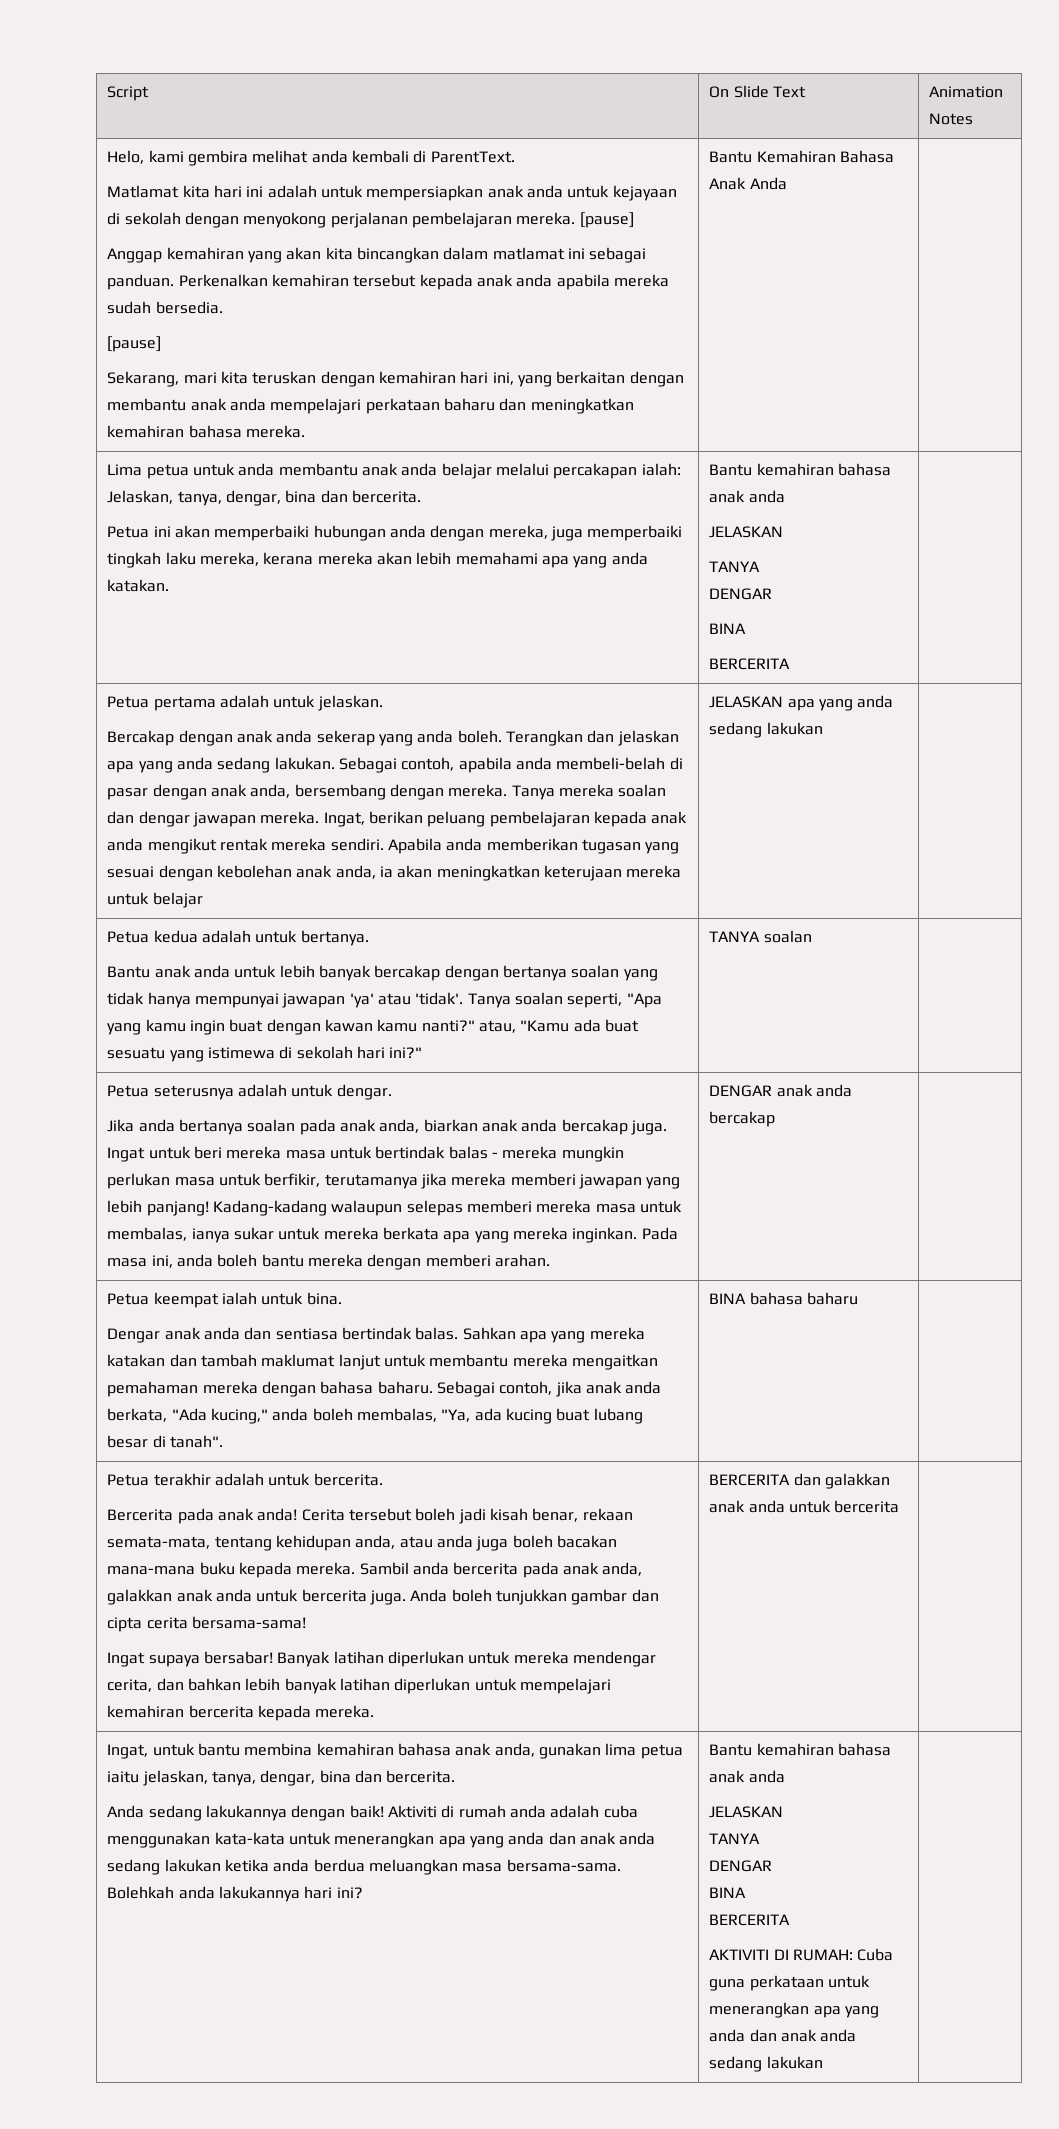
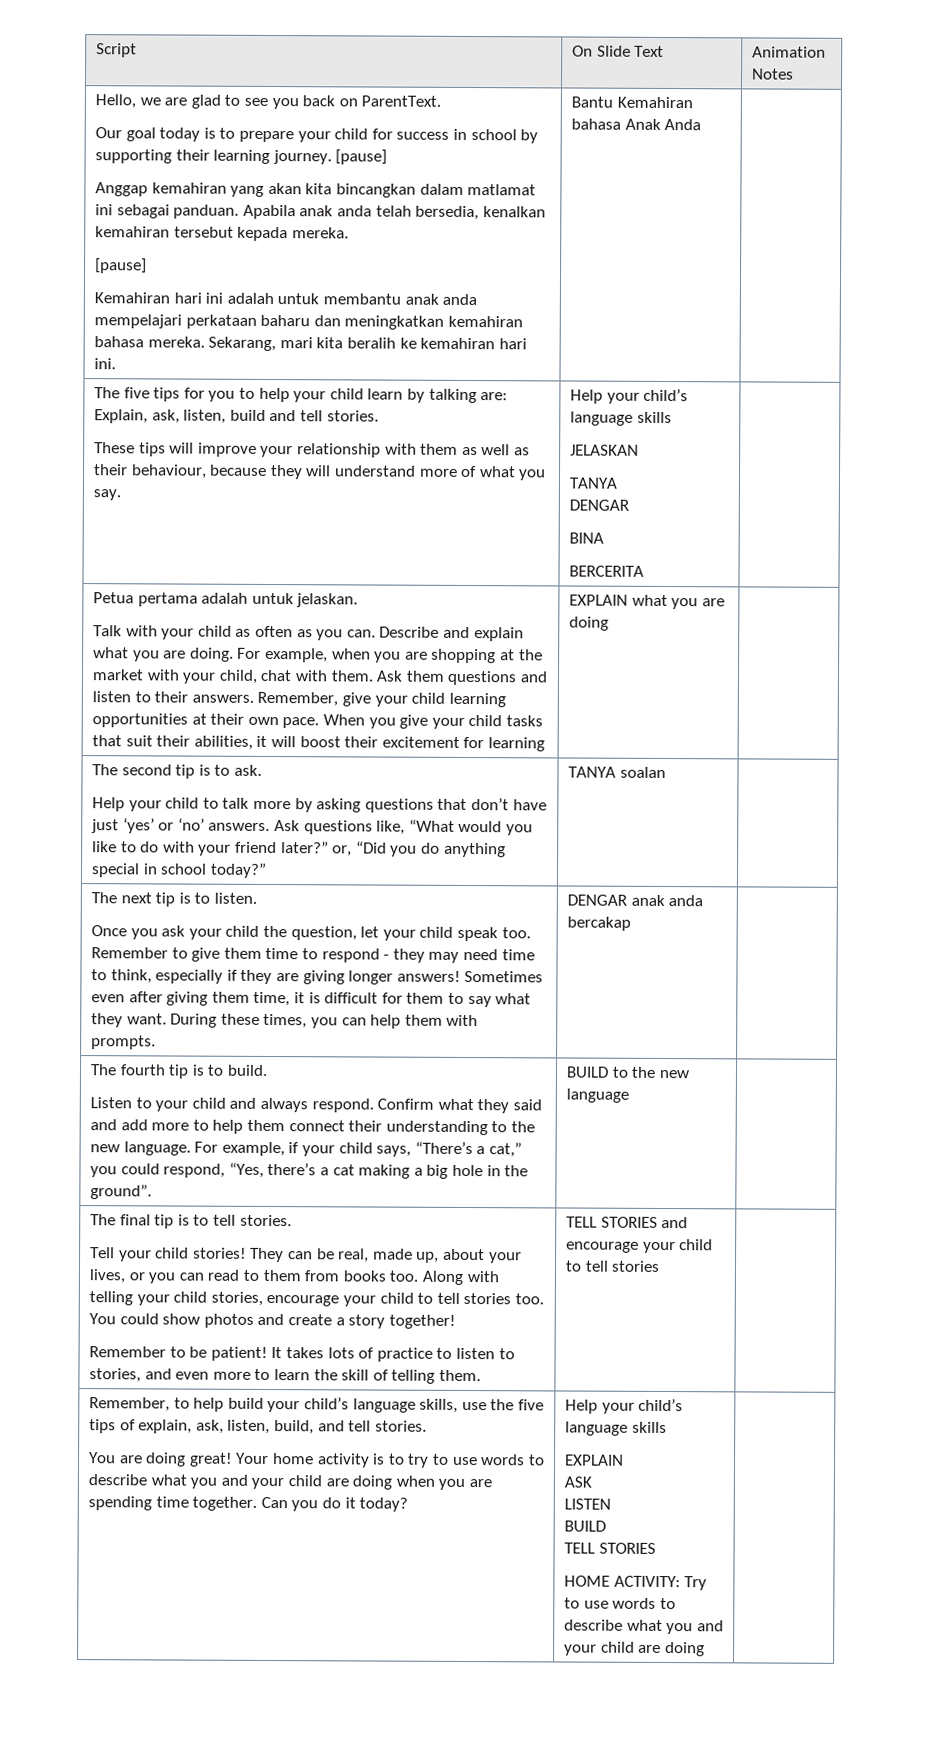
[107,150,515,166] [107,185,677,201] [107,212,576,228] Helo, kami gembira melihat anda kembali di ParentText. // Matlamat kita hari ini adalah untuk mempersiapkan anak anda untuk kejayaan di sekolah dengan menyokong perjalanan pembelajaran mereka. -> [95,94,442,110] [95,127,539,144] [95,149,332,165] Hello, we are glad to see you back on ParentText. // Our goal today is to prepare your child for success in school by supporting their learning journey.
[178,274,670,290] [107,301,223,314] [107,336,162,352] [107,371,684,387] Perkenalkan kemahiran tersebut kepada anak anda apabila mereka sudah bersedia. // [pause] // Sekarang, mari kita teruskan dengan kemahiran hari ini, yang berkaitan dengan -> [242,204,546,221] [95,226,349,242] [95,258,148,274] [94,292,320,305] Apabila anak anda telah bersedia, kenalkan kemahiran tersebut kepada mereka. // [pause] // Kemahiran hari ini adalah untuk
(306, 431) none -> [208,336,527,352] [94,358,117,370] Sekarang, mari kita beralih ke kemahiran hari ini.
[840,150,895,163] Bahasa -> [571,118,622,130] bahasa
[107,463,681,479] [107,490,422,506] [107,525,683,541] [107,552,648,568] [107,579,170,592] [709,463,892,476] [709,490,785,503] Lima petua untuk anda membantu anak anda belajar melalui percakapan ialah: Jelaskan, tanya, dengar, bina dan bercerita. // Petua ini akan memperbaiki hubungan anda dengan mereka, juga memperbaiki tingkah laku mereka, kerana mereka akan lebih memahami apa yang anda katakan. | Bantu kemahiran bahasa anak anda -> [94,387,509,404] [94,409,379,424] [94,442,531,458] [93,464,547,481] [93,489,122,501] [570,388,689,404] [570,411,672,426] The five tips for you to help your child learn by talking are: Explain, ask, listen, build and tell stories. // These tips will improve your relationship with them as well as their behaviour, because they will understand more of what you say. | Help your child’s language skills
[107,730,679,746] [107,757,683,773] [107,784,667,800] [107,811,688,827] [107,838,680,854] [107,865,682,881] [107,892,203,908] [709,695,894,711] [709,722,823,738] [107,930,369,946] [107,965,658,981] [107,992,662,1008] [107,1019,640,1035] [107,1046,423,1062] [709,930,812,943] [107,1084,392,1100] [107,1119,668,1135] [107,1146,624,1162] [107,1173,681,1189] [107,1200,683,1216] [107,1227,678,1243] [107,1254,551,1270] [709,1084,853,1097] [709,1111,776,1127] [107,1292,342,1308] [107,1327,645,1343] [107,1354,659,1370] [107,1381,662,1397] [107,1408,643,1424] [107,1435,224,1448] [709,1292,859,1305] [107,1473,383,1486] [107,1508,633,1524] [107,1535,618,1551] [107,1562,643,1578] [107,1589,659,1605] [107,1616,307,1632] [107,1651,657,1667] [107,1678,612,1694] [107,1705,375,1721] [709,1473,891,1489] [709,1500,900,1513] [107,1743,683,1759] [107,1770,456,1786] [107,1805,638,1821] [107,1832,656,1848] [107,1859,621,1875] [107,1886,363,1902] [709,1743,892,1756] [709,1770,785,1783] [709,1806,784,1818] [709,1833,761,1844] [709,1860,773,1872] [709,1887,747,1898] [709,1914,791,1926] [709,1948,894,1961] [709,1975,871,1991] [709,2002,880,2018] [709,2029,857,2042] [709,2056,823,2072] Bercakap dengan anak anda sekerap yang anda boleh. Terangkan dan jelaskan apa yang anda sedang lakukan. Sebagai contoh, apabila anda membeli-belah di pasar dengan anak anda, bersembang dengan mereka. Tanya mereka soalan dan dengar jawapan mereka. Ingat, berikan peluang pembelajaran kepada anak anda mengikut rentak mereka sendiri. Apabila anda memberikan tugasan yang sesuai dengan kebolehan anak anda, ia akan meningkatkan keterujaan mereka untuk belajar | JELASKAN apa yang anda sedang lakukan | // Petua kedua adalah untuk bertanya. // Bantu anak anda untuk lebih banyak bercakap dengan bertanya soalan yang tidak hanya mempunyai jawapan 'ya' atau 'tidak'. Tanya soalan seperti, "Apa yang kamu ingin buat dengan kawan kamu nanti?" atau, "Kamu ada buat sesuatu yang istimewa di sekolah hari ini?" | TANYA soalan | // Petua seterusnya adalah untuk dengar. // Jika anda bertanya soalan pada anak anda, biarkan anak anda bercakap juga. Ingat untuk beri mereka masa untuk bertindak balas - mereka mungkin perlukan masa untuk berfikir, terutamanya jika mereka memberi jawapan yang lebih panjang! Kadang-kadang walaupun selepas memberi mereka masa untuk membalas, ianya sukar untuk mereka berkata apa yang mereka inginkan. Pada masa ini, anda boleh bantu mereka dengan memberi arahan. | DENGAR anak anda bercakap | // Petua keempat ialah untuk bina. // Dengar anak anda dan sentiasa bertindak balas. Sahkan apa yang mereka katakan dan tambah maklumat lanjut untuk membantu mereka mengaitkan pemahaman mereka dengan bahasa baharu. Sebagai contoh, jika anak anda berkata, "Ada kucing," anda boleh membalas, "Ya, ada kucing buat lubang besar di tanah". | BINA bahasa baharu | // Petua terakhir adalah untuk bercerita. // Bercerita pada anak anda! Cerita tersebut boleh jadi kisah benar, rekaan semata-mata, tentang kehidupan anda, atau anda juga boleh bacakan mana-mana buku kepada mereka. Sambil anda bercerita pada anak anda, galakkan anak anda untuk bercerita juga. Anda boleh tunjukkan gambar dan cipta cerita bersama-sama! // Ingat supaya bersabar! Banyak latihan diperlukan untuk mereka mendengar cerita, dan bahkan lebih banyak latihan diperlukan untuk mempelajari kemahiran bercerita kepada mereka. | BERCERITA dan galakkan anak anda untuk bercerita | // Ingat, untuk bantu membina kemahiran bahasa anak anda, gunakan lima petua iaitu jelaskan, tanya, dengar, bina dan bercerita. // Anda sedang lakukannya dengan baik! Aktiviti di rumah anda adalah cuba menggunakan kata-kata untuk menerangkan apa yang anda dan anak anda sedang lakukan ketika anda berdua meluangkan masa bersama-sama. Bolehkah anda lakukannya hari ini? | Bantu kemahiran bahasa anak anda // JELASKAN // TANYA // DENGAR // BINA // BERCERITA // AKTIVITI DI RUMAH: Cuba guna perkataan untuk menerangkan apa yang anda dan anak anda sedang lakukan -> [93,625,524,642] [93,647,543,664] [92,669,549,686] [92,691,506,708] [92,713,544,729] [92,735,546,752] [569,594,725,610] [569,616,610,631] [92,764,263,779] [92,797,547,813] [91,817,534,836] [92,841,506,858] [91,862,267,878] [568,766,666,779] [91,892,258,907] [91,925,531,942] [91,947,535,963] [91,969,544,985] [91,991,532,1008] [91,1013,479,1029] [91,1035,157,1050] [567,894,704,907] [567,916,632,931] [90,1064,269,1079] [90,1097,543,1114] [90,1119,536,1136] [90,1141,523,1158] [90,1162,529,1179] [90,1184,153,1200] [566,1066,689,1079] [566,1088,630,1103] [90,1214,292,1229] [90,1247,522,1264] [89,1269,499,1285] [89,1291,545,1307] [89,1313,456,1329] [89,1346,515,1362] [89,1368,482,1384] [566,1216,689,1229] [566,1239,714,1254] [565,1260,661,1272] [89,1397,545,1413] [89,1419,427,1435] [88,1452,545,1468] [88,1474,493,1490] [88,1496,409,1512] [565,1398,684,1414] [565,1421,667,1436] [564,1454,625,1466] [564,1476,593,1488] [564,1498,612,1510] [564,1520,607,1532] [564,1542,656,1554] [564,1575,708,1591] [564,1597,676,1610] [564,1619,724,1635] [564,1641,705,1657] Talk with your child as often as you can. Describe and explain what you are doing. For example, when you are shopping at the market with your child, chat with them. Ask them questions and listen to their answers. Remember, give your child learning opportunities at their own pace. When you give your child tasks that suit their abilities, it will boost their excitement for learning | EXPLAIN what you are doing | // The second tip is to ask. // Help your child to talk more by asking questions that don’t have just ‘yes’ or ‘no’ answers. Ask questions like, “What would you like to do with your friend later?” or, “Did you do anything special in school today?” | TANYA soalan | // The next tip is to listen. // Once you ask your child the question, let your child speak too. Remember to give them time to respond - they may need time to think, especially if they are giving longer answers! Sometimes even after giving them time, it is difficult for them to say what they want. During these times, you can help them with prompts. | DENGAR anak anda bercakap | // The fourth tip is to build. // Listen to your child and always respond. Confirm what they said and add more to help them connect their understanding to the new language. For example, if your child says, “There’s a cat,” you could respond, “Yes, there’s a cat making a big hole in the ground”. | BUILD to the new language | // The final tip is to tell stories. // Tell your child stories! They can be real, made up, about your lives, or you can read to them from books too. Along with telling your child stories, encourage your child to tell stories too. You could show photos and create a story together! // Remember to be patient! It takes lots of practice to listen to stories, and even more to learn the skill of telling them. | TELL STORIES and encourage your child to tell stories | // Remember, to help build your child’s language skills, use the five tips of explain, ask, listen, build, and tell stories. // You are doing great! Your home activity is to try to use words to describe what you and your child are doing when you are spending time together. Can you do it today? | Help your child’s language skills // EXPLAIN // ASK // LISTEN // BUILD // TELL STORIES // HOME ACTIVITY: Try to use words to describe what you and your child are doing

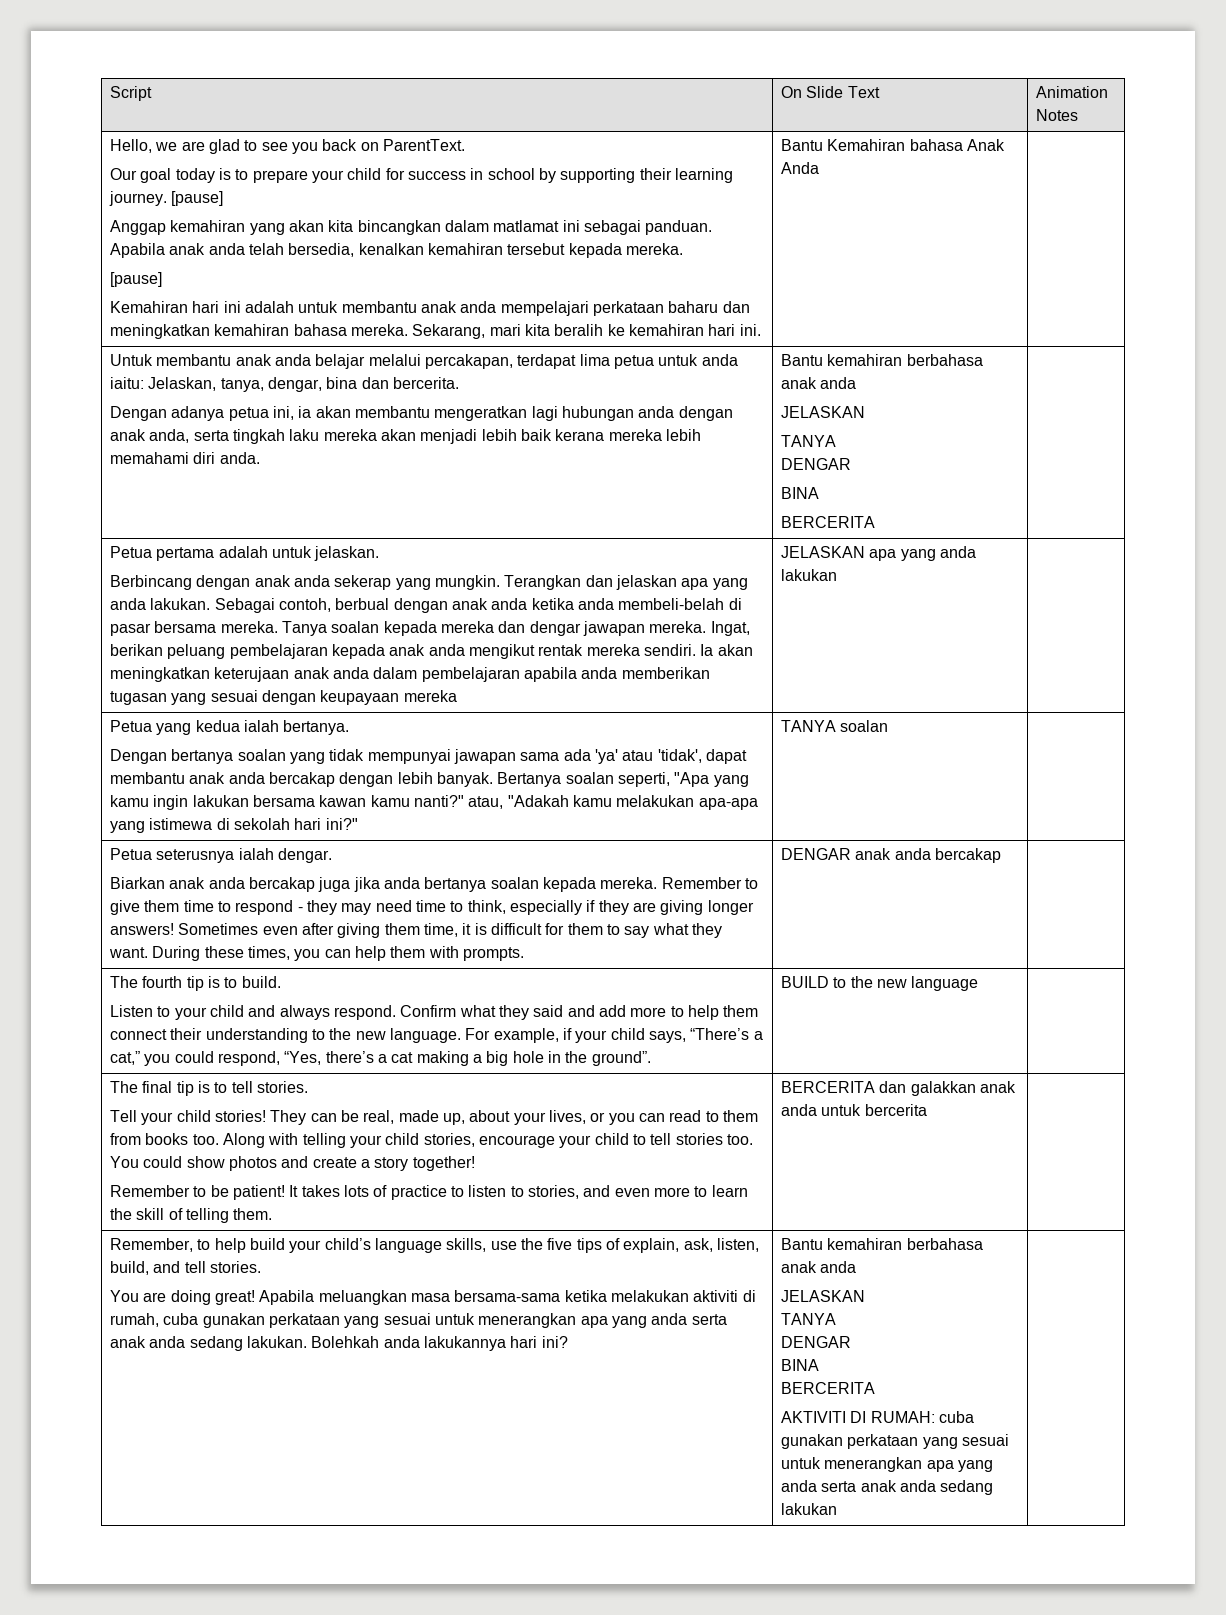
[94,387,509,404] [94,409,379,424] [94,442,531,458] [93,464,547,481] [93,489,122,501] [570,388,689,404] [570,411,672,426] The five tips for you to help your child learn by talking are: Explain, ask, listen, build and tell stories. // These tips will improve your relationship with them as well as their behaviour, because they will understand more of what you say. | Help your child’s language skills -> [110,354,738,369] [110,377,460,392] [110,406,733,421] [110,429,701,444] [110,452,260,464] [781,354,983,366] [781,377,857,389] Untuk membantu anak anda belajar melalui percakapan, terdapat lima petua untuk anda iaitu: Jelaskan, tanya, dengar, bina dan bercerita. // Dengan adanya petua ini, ia akan membantu mengeratkan lagi hubungan anda dengan anak anda, serta tingkah laku mereka akan menjadi lebih baik kerana mereka lebih memahami diri anda. | Bantu kemahiran berbahasa anak anda
[93,625,524,642] [93,647,543,664] [92,669,549,686] [92,691,506,708] [92,713,544,729] [92,735,546,752] [569,594,725,610] [569,616,610,631] [92,764,263,779] [92,797,547,813] [91,817,534,836] [92,841,506,858] [91,862,267,878] [568,766,666,779] [91,892,258,907] [91,925,531,942] Talk with your child as often as you can. Describe and explain what you are doing. For example, when you are shopping at the market with your child, chat with them. Ask them questions and listen to their answers. Remember, give your child learning opportunities at their own pace. When you give your child tasks that suit their abilities, it will boost their excitement for learning | EXPLAIN what you are doing | // The second tip is to ask. // Help your child to talk more by asking questions that don’t have just ‘yes’ or ‘no’ answers. Ask questions like, “What would you like to do with your friend later?” or, “Did you do anything special in school today?” | TANYA soalan | // The next tip is to listen. // Once you ask your child the question, let your child speak too. -> [110,575,748,590] [110,598,742,613] [110,621,750,636] [110,644,753,659] [110,667,710,682] [110,690,457,705] [781,546,977,561] [781,569,838,581] [110,720,350,735] [110,749,747,764] [110,772,749,787] [110,795,758,810] [110,818,358,833] [781,720,889,732] [110,848,333,863] [110,877,658,892] Berbincang dengan anak anda sekerap yang mungkin. Terangkan dan jelaskan apa yang anda lakukan. Sebagai contoh, berbual dengan anak anda ketika anda membeli-belah di pasar bersama mereka. Tanya soalan kepada mereka dan dengar jawapan mereka. Ingat, berikan peluang pembelajaran kepada anak anda mengikut rentak mereka sendiri. Ia akan meningkatkan keterujaan anak anda dalam pembelajaran apabila anda memberikan tugasan yang sesuai dengan keupayaan mereka | JELASKAN apa yang anda lakukan | // Petua yang kedua ialah bertanya. // Dengan bertanya soalan yang tidak mempunyai jawapan sama ada 'ya' atau 'tidak', dapat membantu anak anda bercakap dengan lebih banyak. Bertanya soalan seperti, "Apa yang kamu ingin lakukan bersama kawan kamu nanti?" atau, "Adakah kamu melakukan apa-apa yang istimewa di sekolah hari ini?" | TANYA soalan | // Petua seterusnya ialah dengar. // Biarkan anak anda bercakap juga jika anda bertanya soalan kepada mereka.
[566,1216,689,1229] [566,1239,714,1254] [565,1260,661,1272] TELL STORIES and encourage your child to tell stories -> [781,1081,1017,1096] [781,1104,927,1116] BERCERITA dan galakkan anak anda untuk bercerita
[235,1452,545,1468] [88,1474,493,1490] [88,1496,409,1512] [565,1398,684,1414] [565,1421,667,1436] [564,1454,625,1466] [564,1476,593,1488] [564,1498,612,1510] [564,1520,607,1532] [564,1542,656,1554] [564,1575,708,1591] [564,1597,676,1610] [564,1619,724,1635] [564,1641,705,1657] Your home activity is to try to use words to describe what you and your child are doing when you are spending time together. Can you do it today? | Help your child’s language skills // EXPLAIN // ASK // LISTEN // BUILD // TELL STORIES // HOME ACTIVITY: Try to use words to describe what you and your child are doing -> [259,1290,756,1305] [110,1313,727,1328] [110,1336,568,1351] [781,1238,983,1250] [781,1261,857,1273] [781,1290,866,1302] [781,1313,837,1325] [781,1336,852,1348] [781,1359,820,1371] [781,1382,876,1394] [781,1411,975,1423] [781,1434,1010,1449] [781,1457,994,1472] [781,1480,994,1495] [781,1503,838,1515] Apabila meluangkan masa bersama-sama ketika melakukan aktiviti di rumah, cuba gunakan perkataan yang sesuai untuk menerangkan apa yang anda serta anak anda sedang lakukan. Bolehkah anda lakukannya hari ini? | Bantu kemahiran berbahasa anak anda // JELASKAN // TANYA // DENGAR // BINA // BERCERITA // AKTIVITI DI RUMAH: cuba gunakan perkataan yang sesuai untuk menerangkan apa yang anda serta anak anda sedang lakukan

